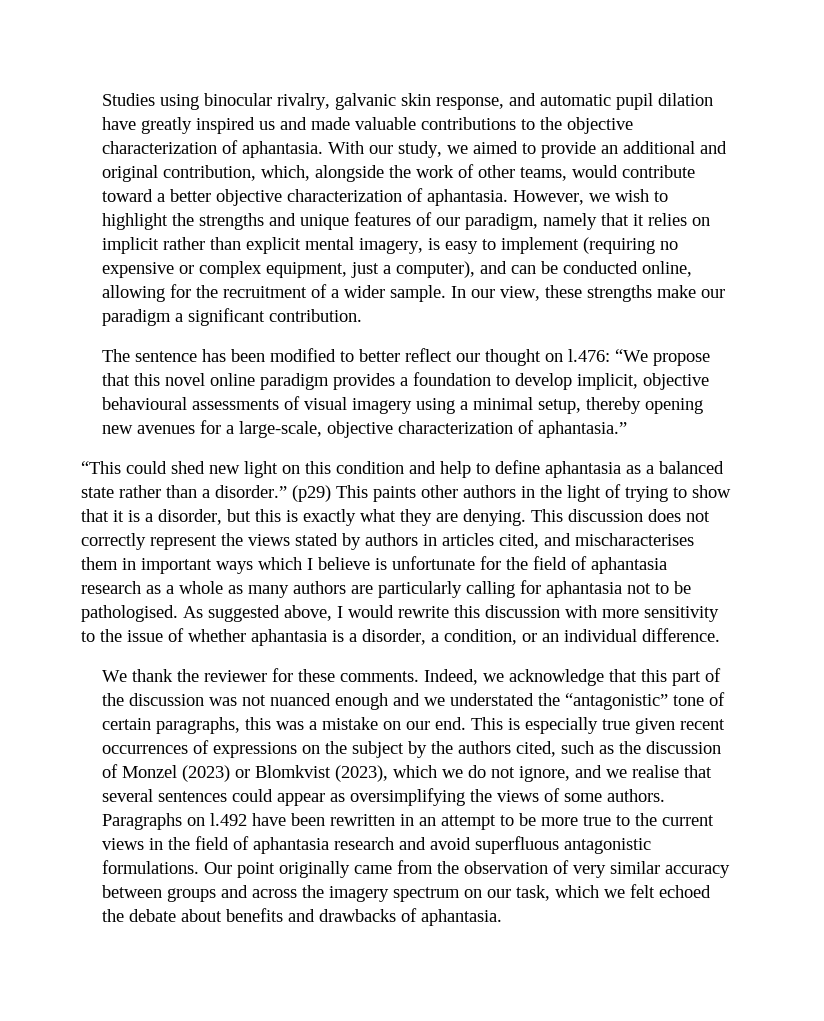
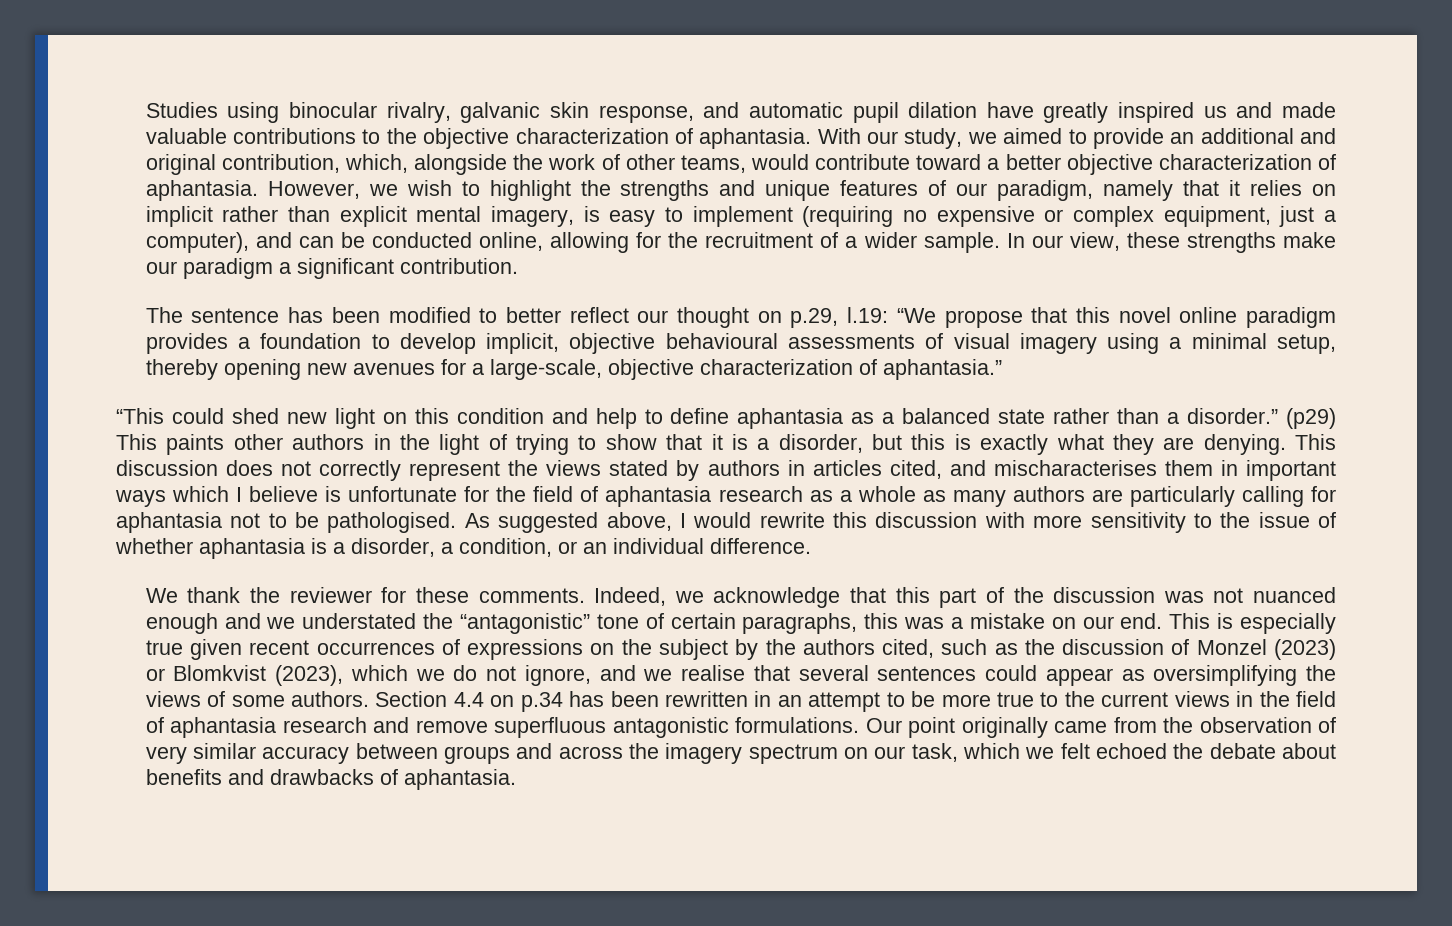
[567,349,610,362] l.476: -> [790,307,889,328] p.29, l.19:
[101,813,286,830] Paragraphs on l.492 have -> [375,691,605,712] Section 4.4 on p.34 has
[429,837,471,850] avoid -> [415,720,488,733] remove

